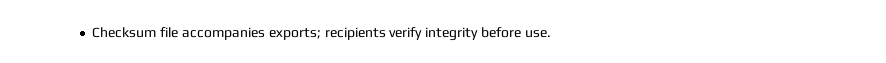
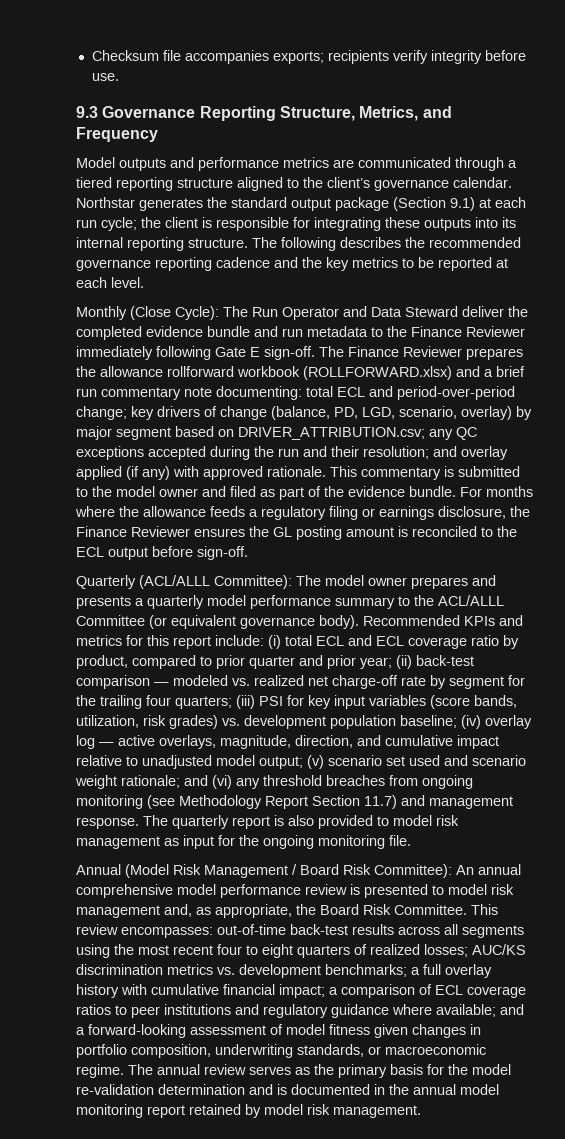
(551, 34) none -> [76,106,452,121] [76,127,158,142] [76,157,517,171] [76,177,512,191] [76,197,526,211] [76,217,516,231] [76,237,521,251] [76,257,508,271] [76,277,144,288] [76,306,528,320] [76,326,525,340] [76,346,523,360] [76,366,525,380] [76,386,515,400] [76,406,532,420] [76,426,477,440] [76,446,508,460] [76,466,520,480] [76,486,533,500] [75,506,530,520] [76,526,517,540] [76,546,248,560] [76,575,496,589] [76,595,504,609] [76,615,523,629] [76,635,519,649] [76,655,474,669] [76,675,525,689] [76,695,517,709] [76,715,532,729] [76,735,499,749] [76,755,526,769] [75,775,473,789] [76,795,513,809] [76,815,459,829] [76,835,411,849] [76,864,521,878] [76,884,514,898] [76,904,498,918] [76,924,524,938] [76,944,526,958] [76,964,492,978] [76,984,526,998] [76,1004,524,1018] [76,1024,481,1038] [76,1044,486,1058] [76,1064,511,1078] [76,1084,499,1095] [76,1104,421,1118] // 9.3 Governance Reporting Structure, Metrics, and Frequency // Model outputs and performance metrics are communicated through a tiered reporting structure aligned to the client’s governance calendar. Northstar generates the standard output package (Section 9.1) at each run cycle; the client is responsible for integrating these outputs into its internal reporting structure. The following describes the recommended governance reporting cadence and the key metrics to be reported at each level. // Monthly (Close Cycle): The Run Operator and Data Steward deliver the completed evidence bundle and run metadata to the Finance Reviewer immediately following Gate E sign-off. The Finance Reviewer prepares the allowance rollforward workbook (ROLLFORWARD.xlsx) and a brief run commentary note documenting: total ECL and period-over-period change; key drivers of change (balance, PD, LGD, scenario, overlay) by major segment based on DRIVER_ATTRIBUTION.csv; any QC exceptions accepted during the run and their resolution; and overlay applied (if any) with approved rationale. This commentary is submitted to the model owner and filed as part of the evidence bundle. For months where the allowance feeds a regulatory filing or earnings disclosure, the Finance Reviewer ensures the GL posting amount is reconciled to the ECL output before sign-off. // Quarterly (ACL/ALLL Committee): The model owner prepares and presents a quarterly model performance summary to the ACL/ALLL Committee (or equivalent governance body). Recommended KPIs and metrics for this report include: (i) total ECL and ECL coverage ratio by product, compared to prior quarter and prior year; (ii) back-test comparison — modeled vs. realized net charge-off rate by segment for the trailing four quarters; (iii) PSI for key input variables (score bands, utilization, risk grades) vs. development population baseline; (iv) overlay log — active overlays, magnitude, direction, and cumulative impact relative to unadjusted model output; (v) scenario set used and scenario weight rationale; and (vi) any threshold breaches from ongoing monitoring (see Methodology Report Section 11.7) and management response. The quarterly report is also provided to model risk management as input for the ongoing monitoring file. // Annual (Model Risk Management / Board Risk Committee): An annual comprehensive model performance review is presented to model risk management and, as appropriate, the Board Risk Committee. This review encompasses: out-of-time back-test results across all segments using the most recent four to eight quarters of realized losses; AUC/KS discrimination metrics vs. development benchmarks; a full overlay history with cumulative financial impact; a comparison of ECL coverage ratios to peer institutions and regulatory guidance where available; and a forward-looking assessment of model fitness given changes in portfolio composition, underwriting standards, or macroeconomic regime. The annual review serves as the primary basis for the model re-validation determination and is documented in the annual model monitoring report retained by model risk management.

